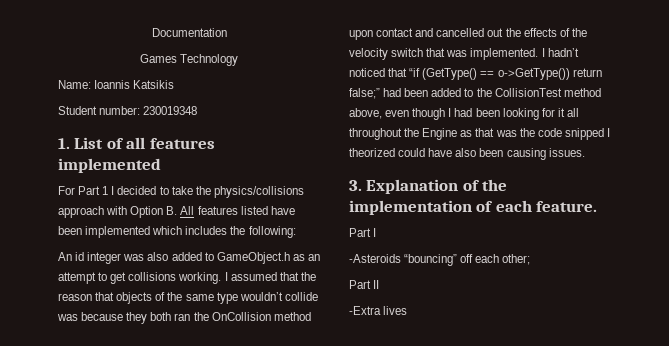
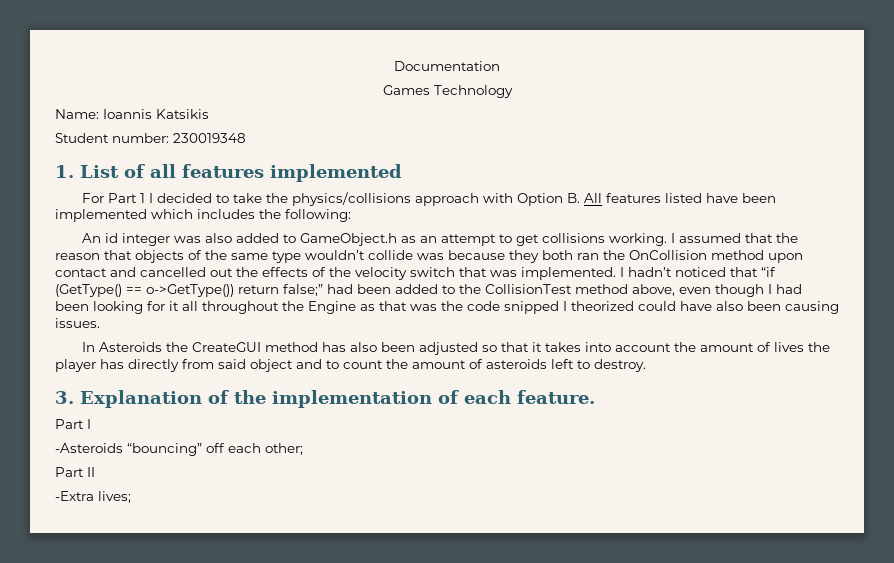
(585, 152) none -> [82,342,831,355] [55,359,646,372] // In Asteroids the CreateGUI method has also been adjusted so that it takes into account the amount of lives the player has directly from said object and to count the amount of asteroids left to destroy.
[383,306,408,315] lives -> [98,491,131,503] lives;

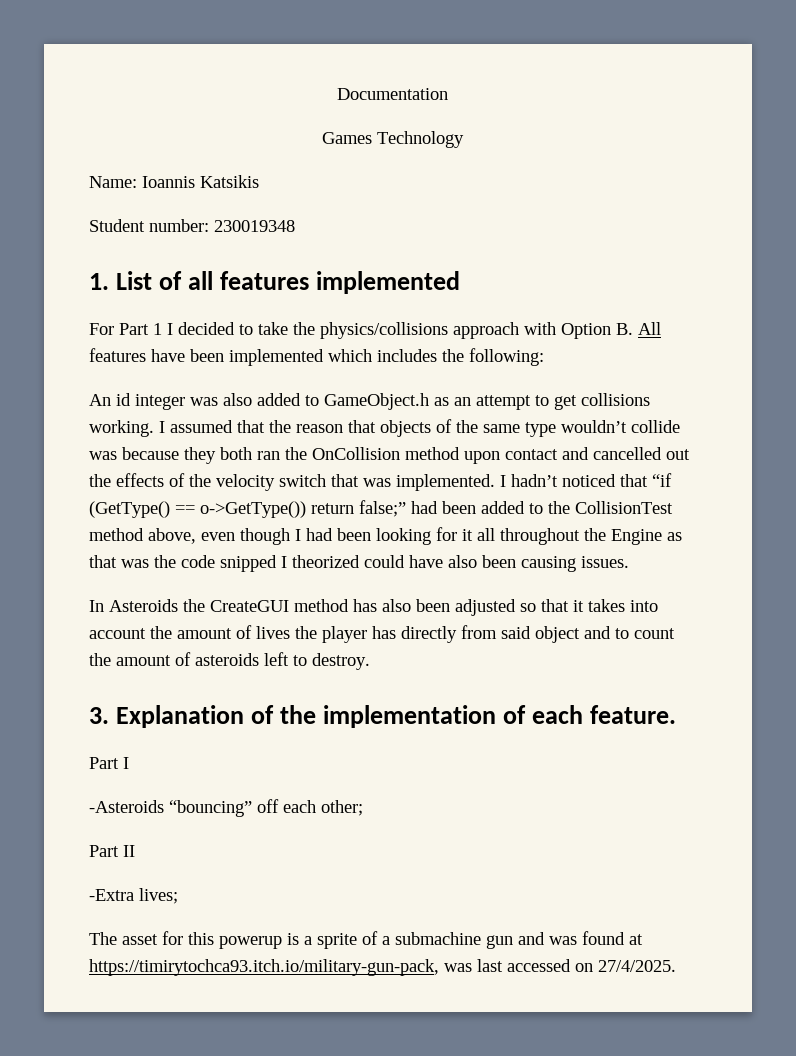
[665,193,703,203] listed -> (146, 355) none
(131, 497) none -> [89,931,643,949] [89,959,676,976] // The asset for this powerup is a sprite of a submachine gun and was found at https://timirytochca93.itch.io/military-gun-pack, was last accessed on 27/4/2025.

